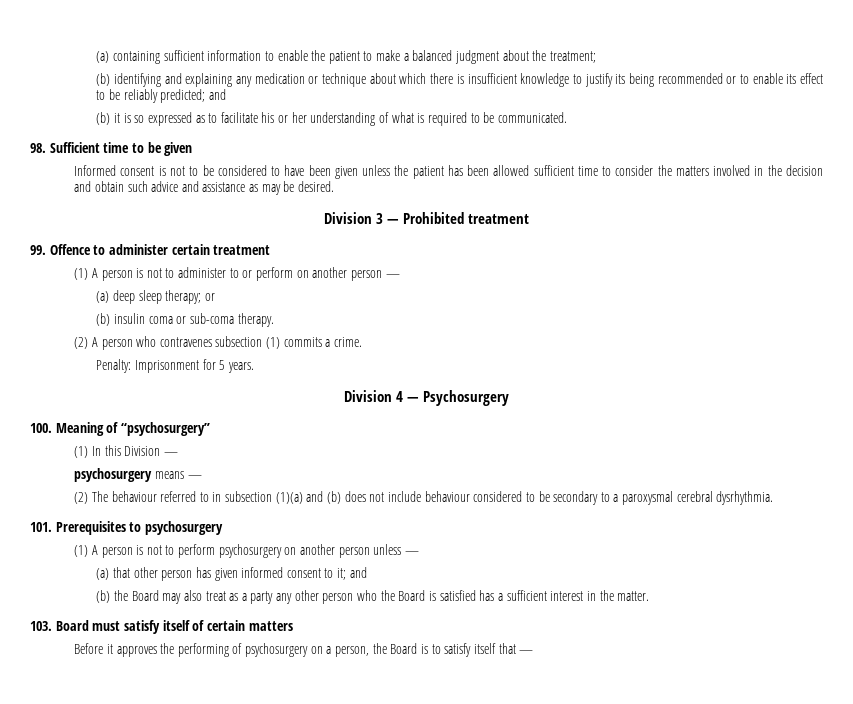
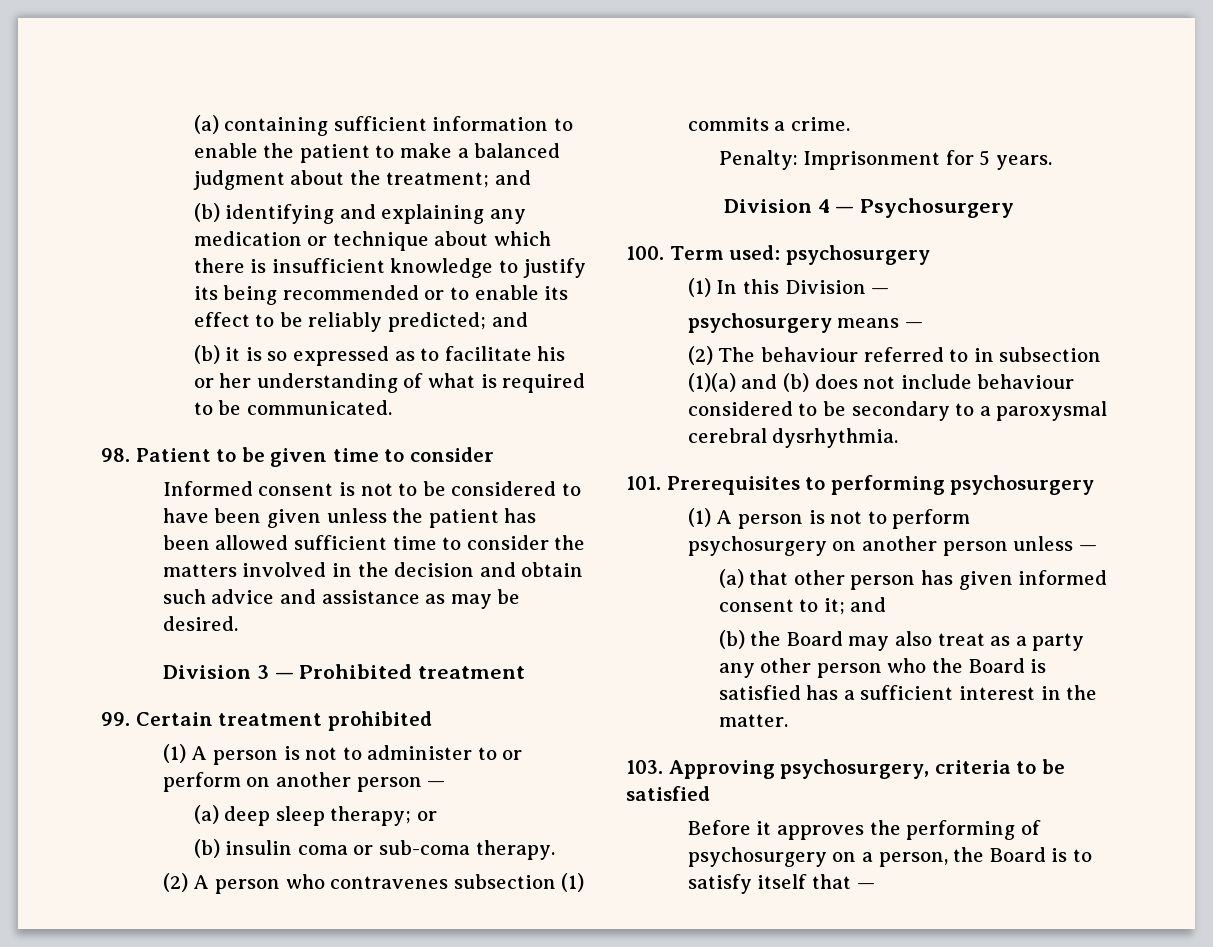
(597, 57) none -> [494,170,531,185] and
[49,142,130,153] Sufficient time -> [135,448,211,462] Patient
(193, 149) none -> [332,447,494,462] time to consider
[49,244,271,255] Offence to administer certain treatment -> [135,711,432,731] Certain treatment prohibited
[55,422,210,436] Meaning of “psychosurgery” -> [669,245,930,265] Term used: psychosurgery
(142, 527) none -> [830,475,945,495] performing
[55,620,293,634] Board must satisfy itself of certain matters -> [668,759,1065,779] [626,786,710,801] Approving psychosurgery, criteria to be satisfied

